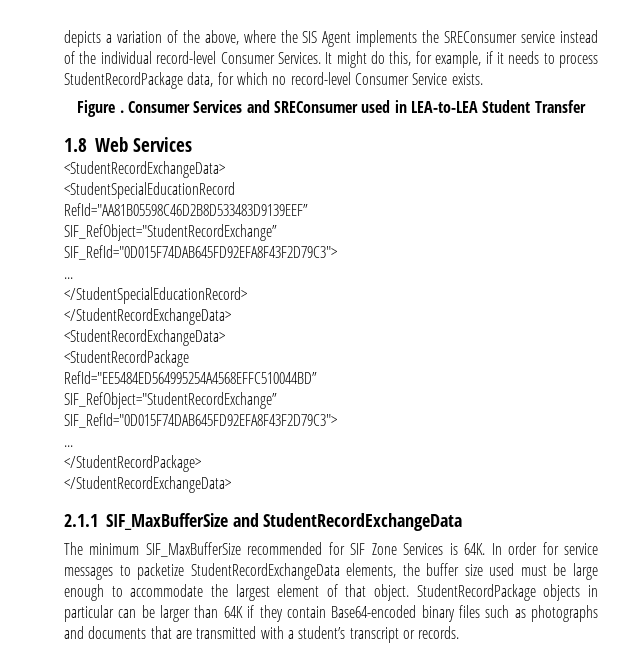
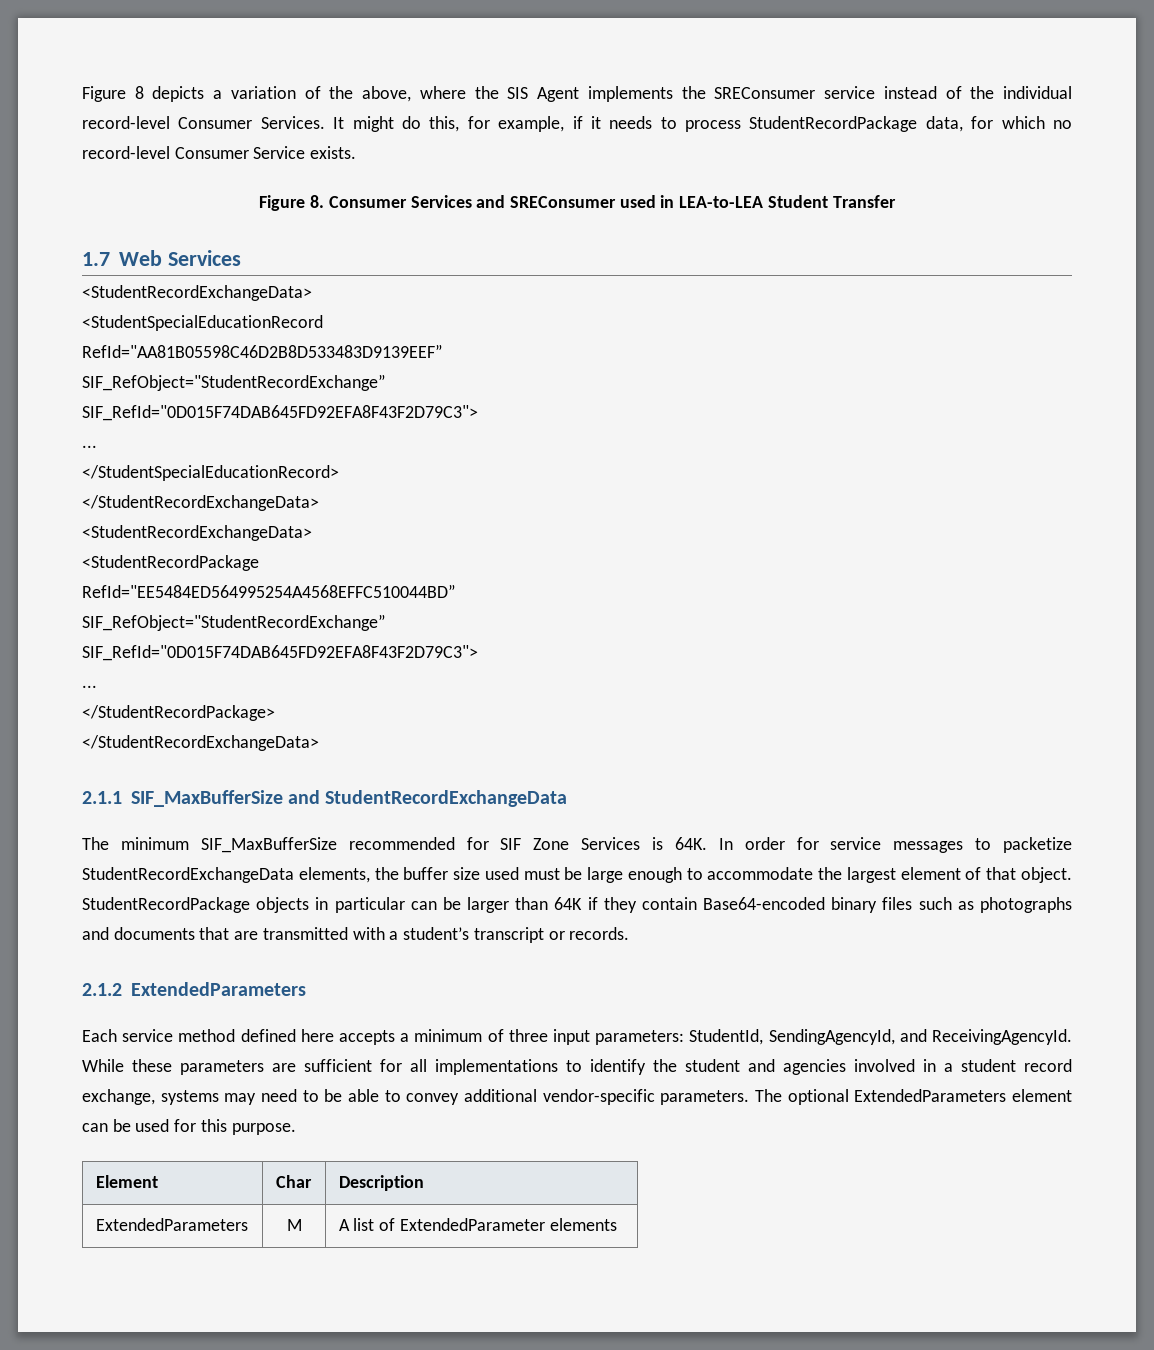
(64, 38) none -> [82,86,144,102] Figure 8
[119,110,124,113] . -> [310,195,325,208] 8.
[64,138,87,152] 1.8 -> [82,252,110,266] 1.7
(460, 632) none -> [82,982,306,996] [82,1029,1072,1045] [82,1059,1072,1075] [82,1089,1072,1105] [82,1119,296,1135] [95,1175,158,1188] [275,1175,312,1188] [338,1175,424,1191] [95,1218,248,1231] [286,1219,302,1231] [338,1218,617,1231] // 2.1.2 ExtendedParameters // Each service method defined here accepts a minimum of three input parameters: StudentId, SendingAgencyId, and ReceivingAgencyId. While these parameters are sufficient for all implementations to identify the student and agencies involved in a student record exchange, systems may need to be able to convey additional vendor-specific parameters. The optional ExtendedParameters element can be used for this purpose. // Element | Char | Description // ExtendedParameters | M | A list of ExtendedParameter elements

